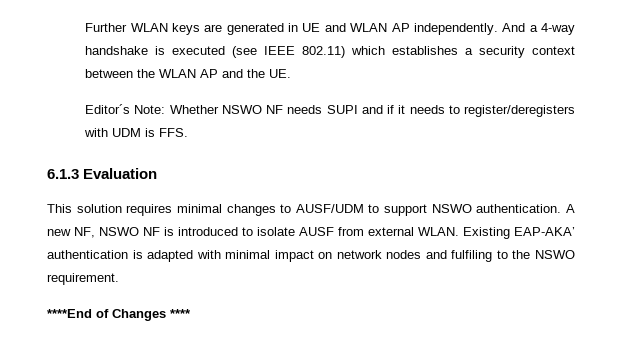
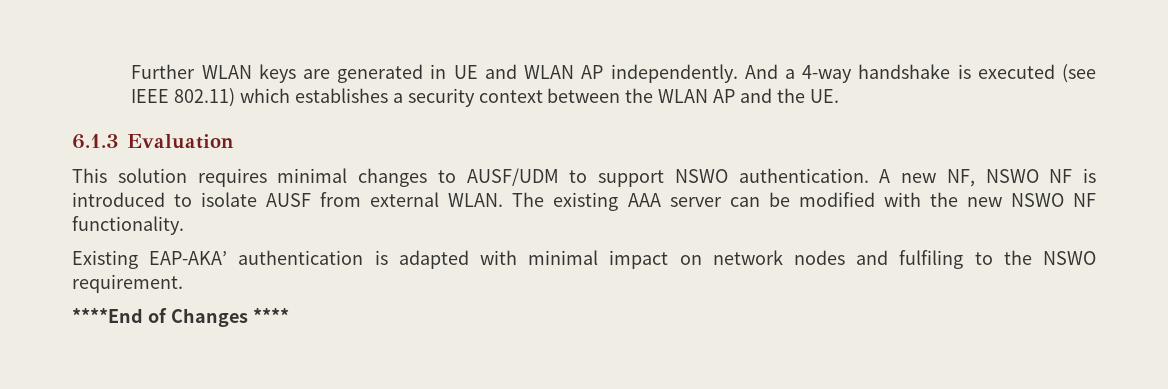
[85,104,575,117] [84,128,189,137] // Editor´s Note: Whether NSWO NF needs SUPI and if it needs to register/deregisters with UDM is FFS. -> (839, 96) none
(459, 231) none -> [512,192,1096,211] [72,216,184,235] The existing AAA server can be modified with the new NSWO NF functionality. //

